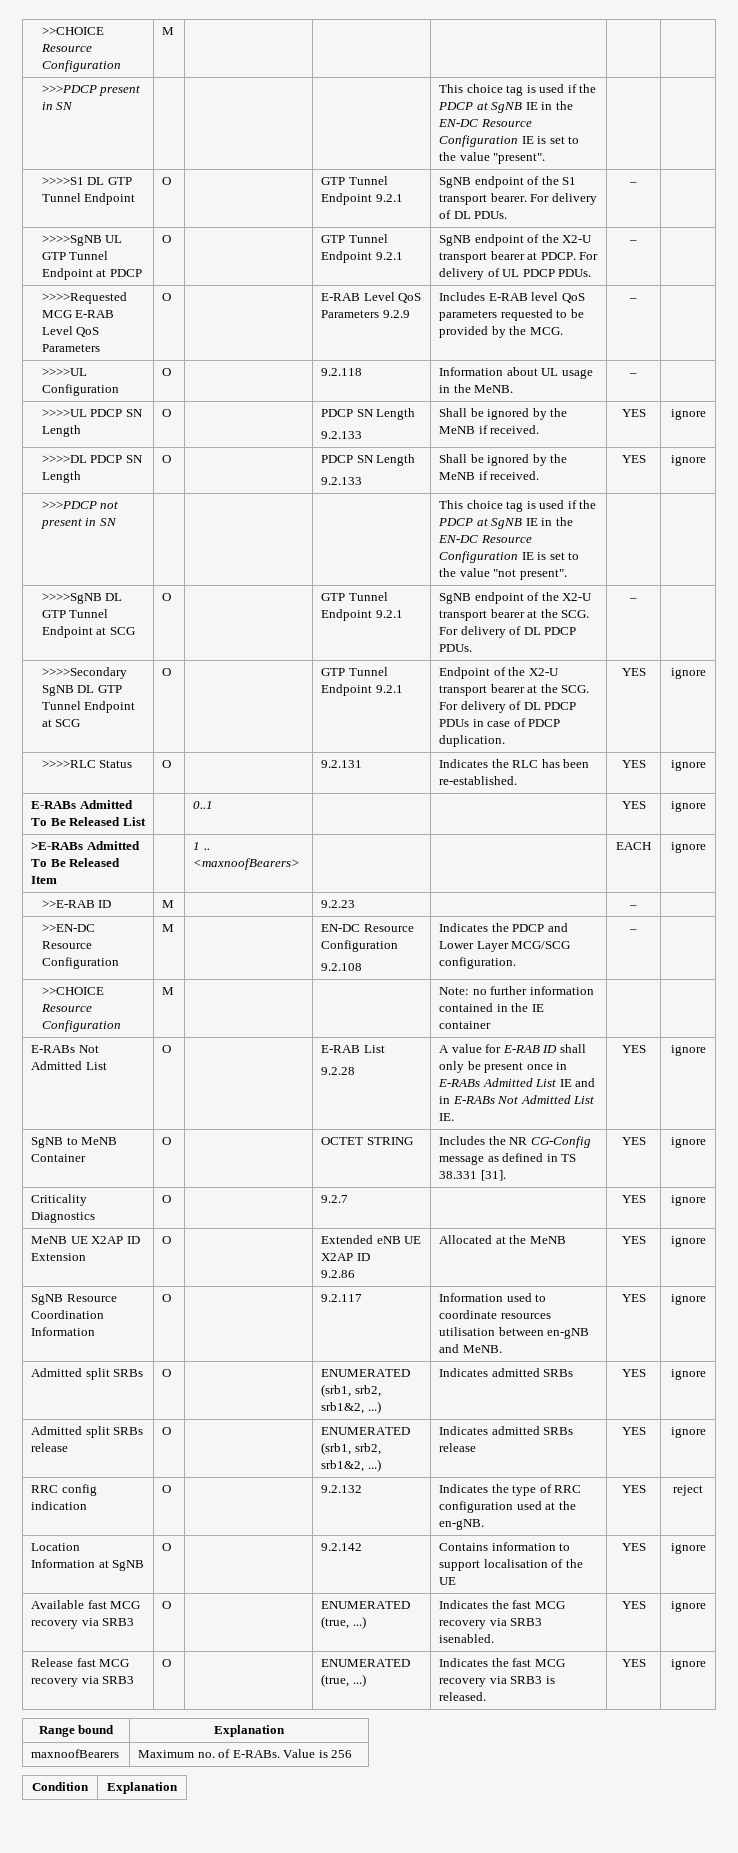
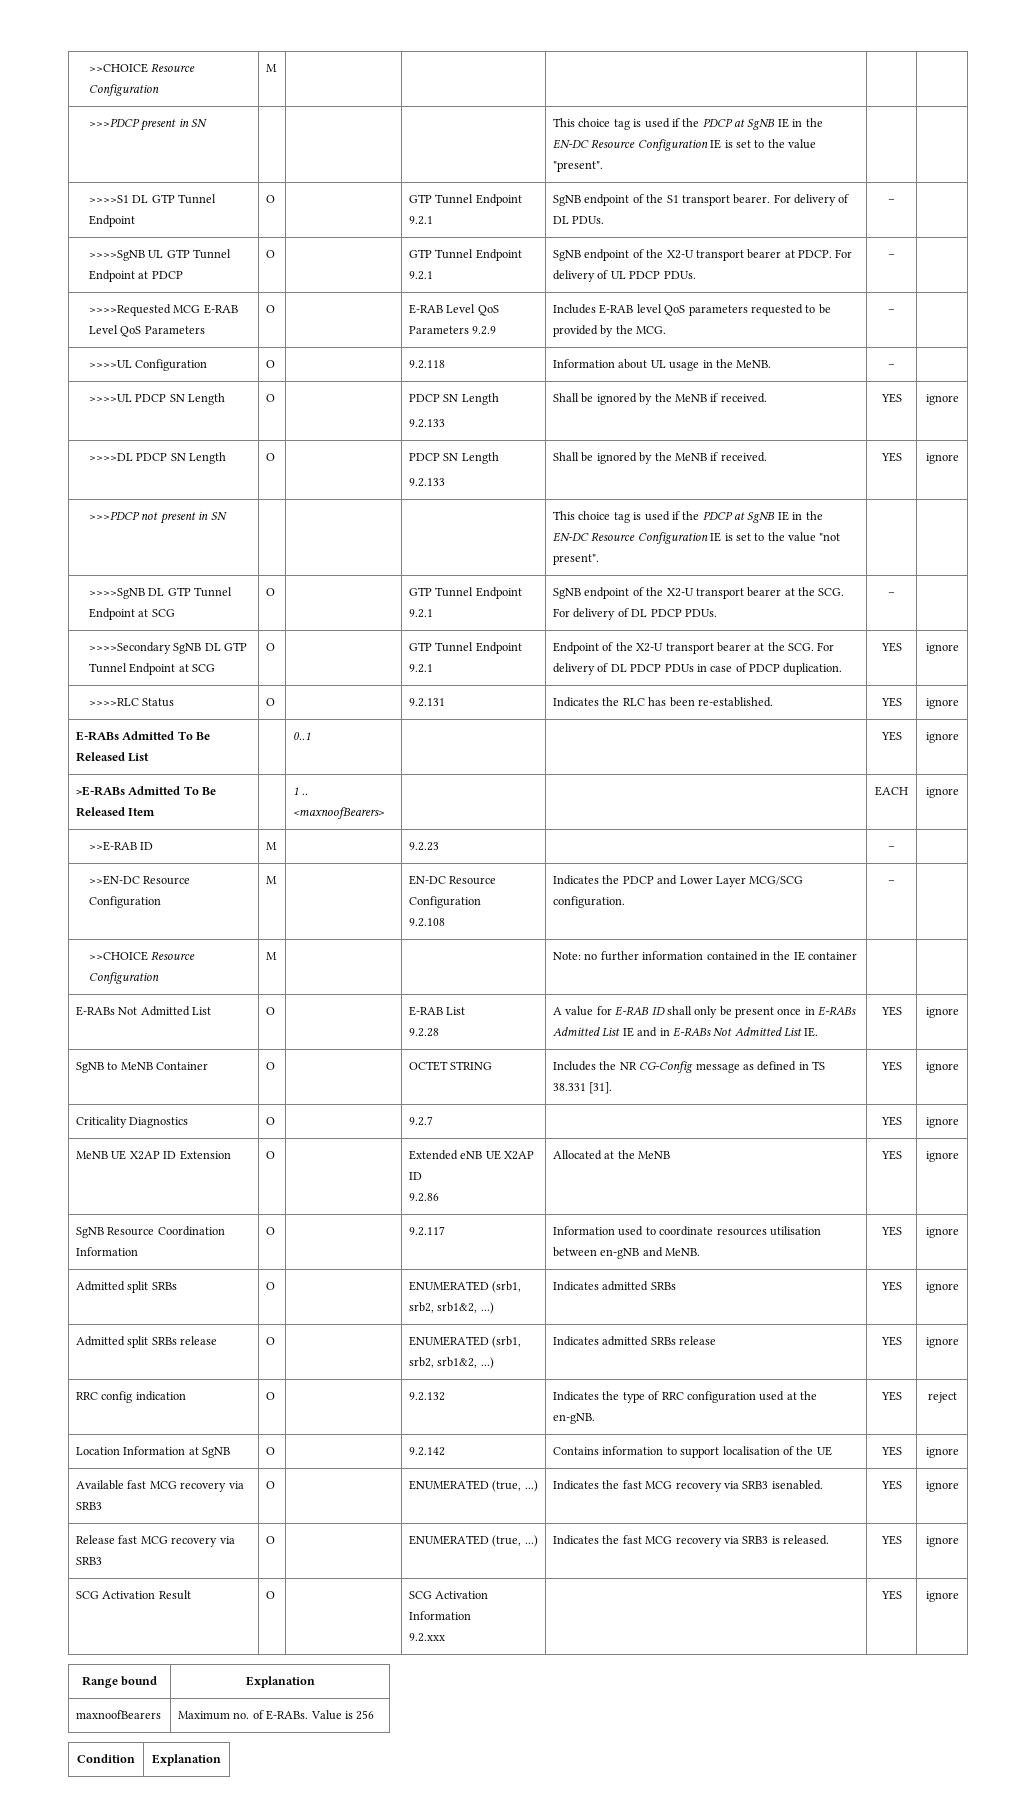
(706, 1664) none -> [76,1590,191,1600] [266,1591,276,1599] [409,1591,489,1599] [409,1611,472,1620] [409,1633,446,1642] [880,1590,902,1600] [925,1591,959,1602] // SCG Activation Result | O | | SCG Activation Information // 9.2.xxx | | YES | ignore

